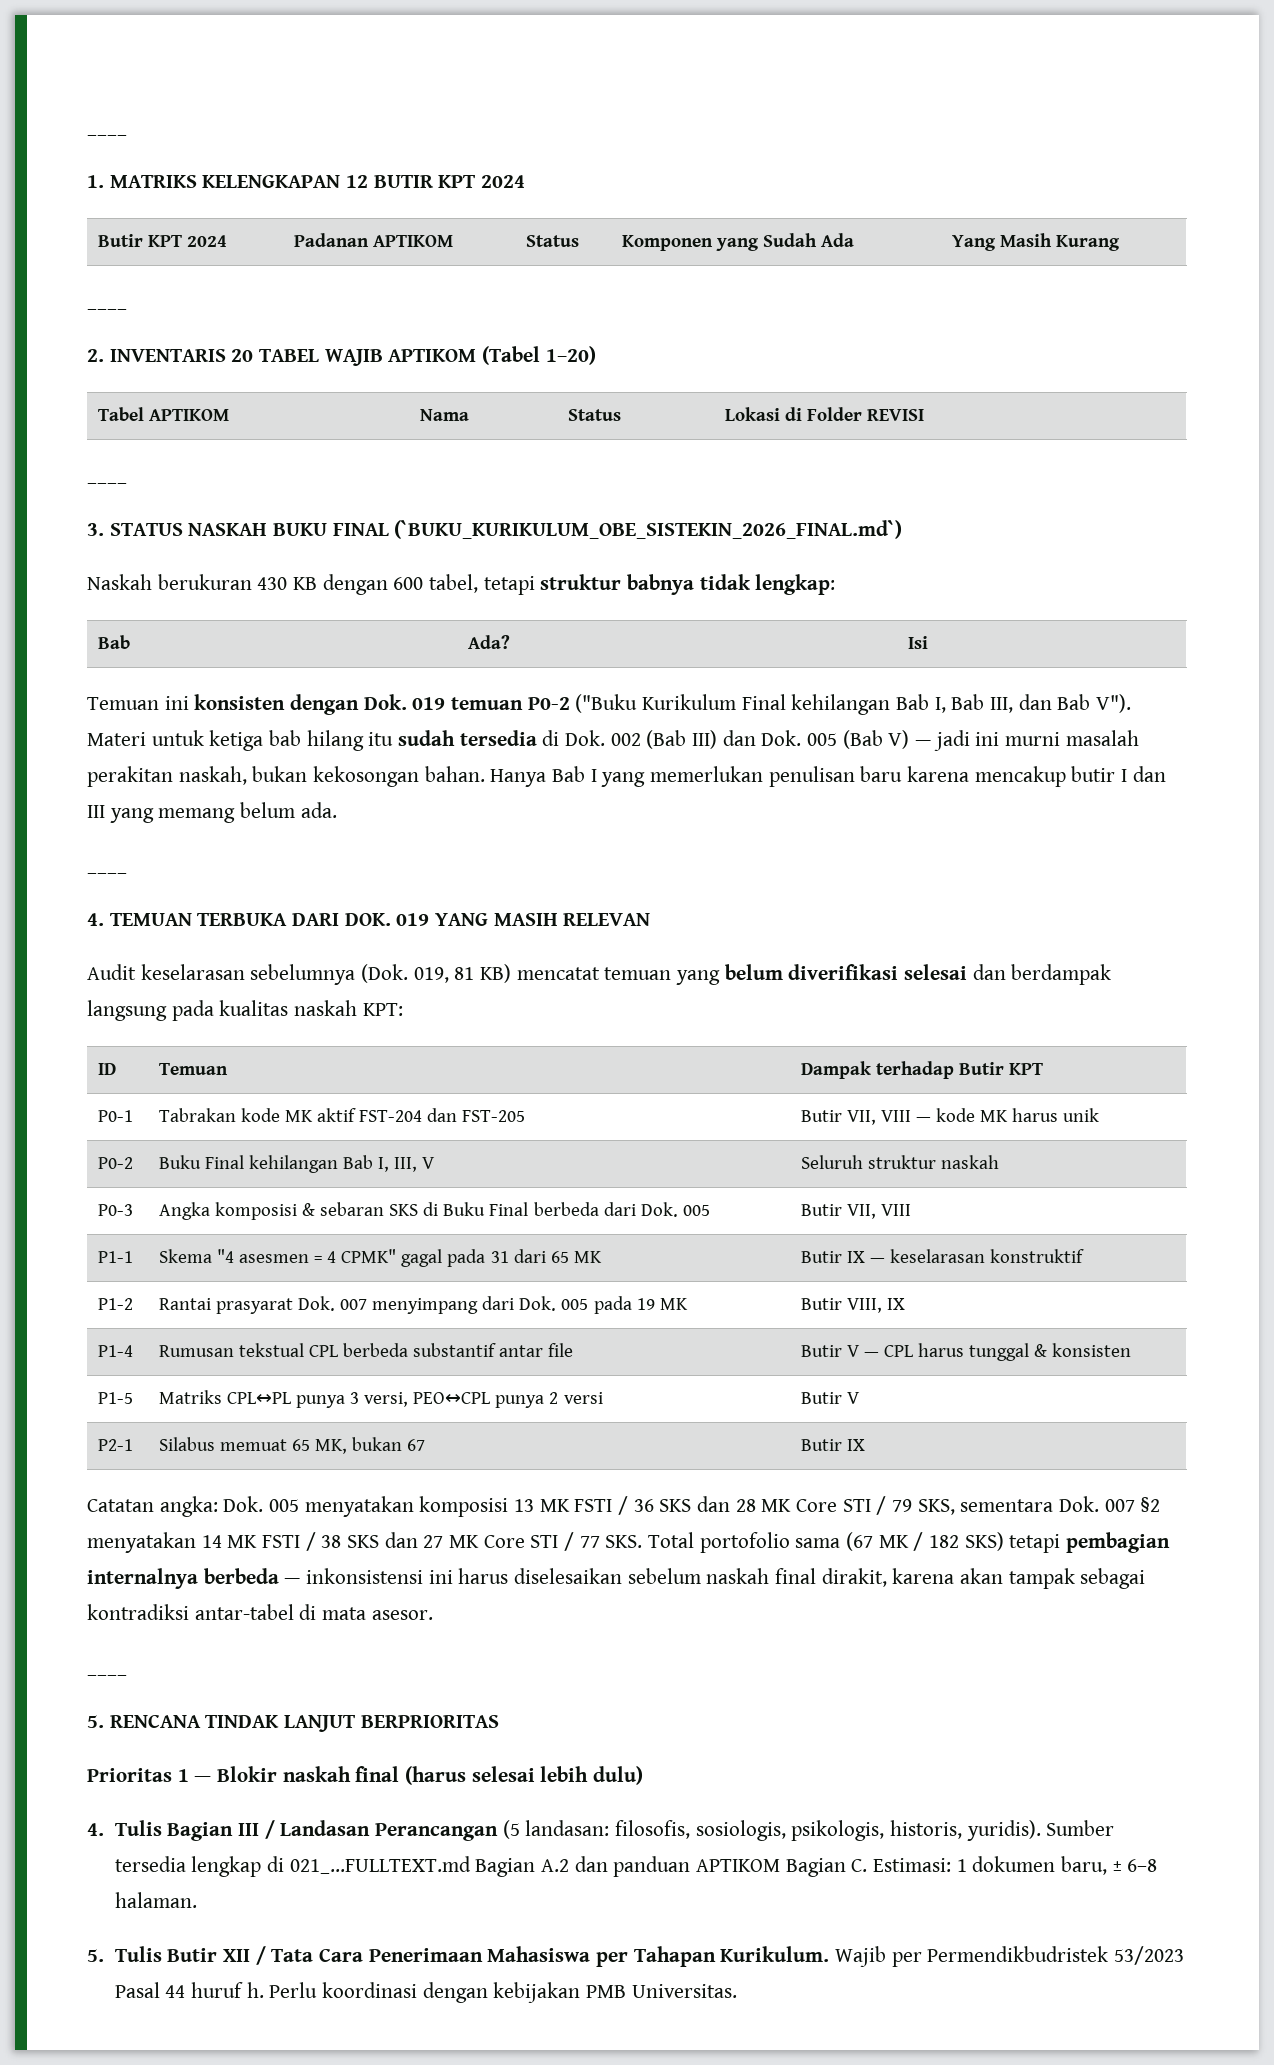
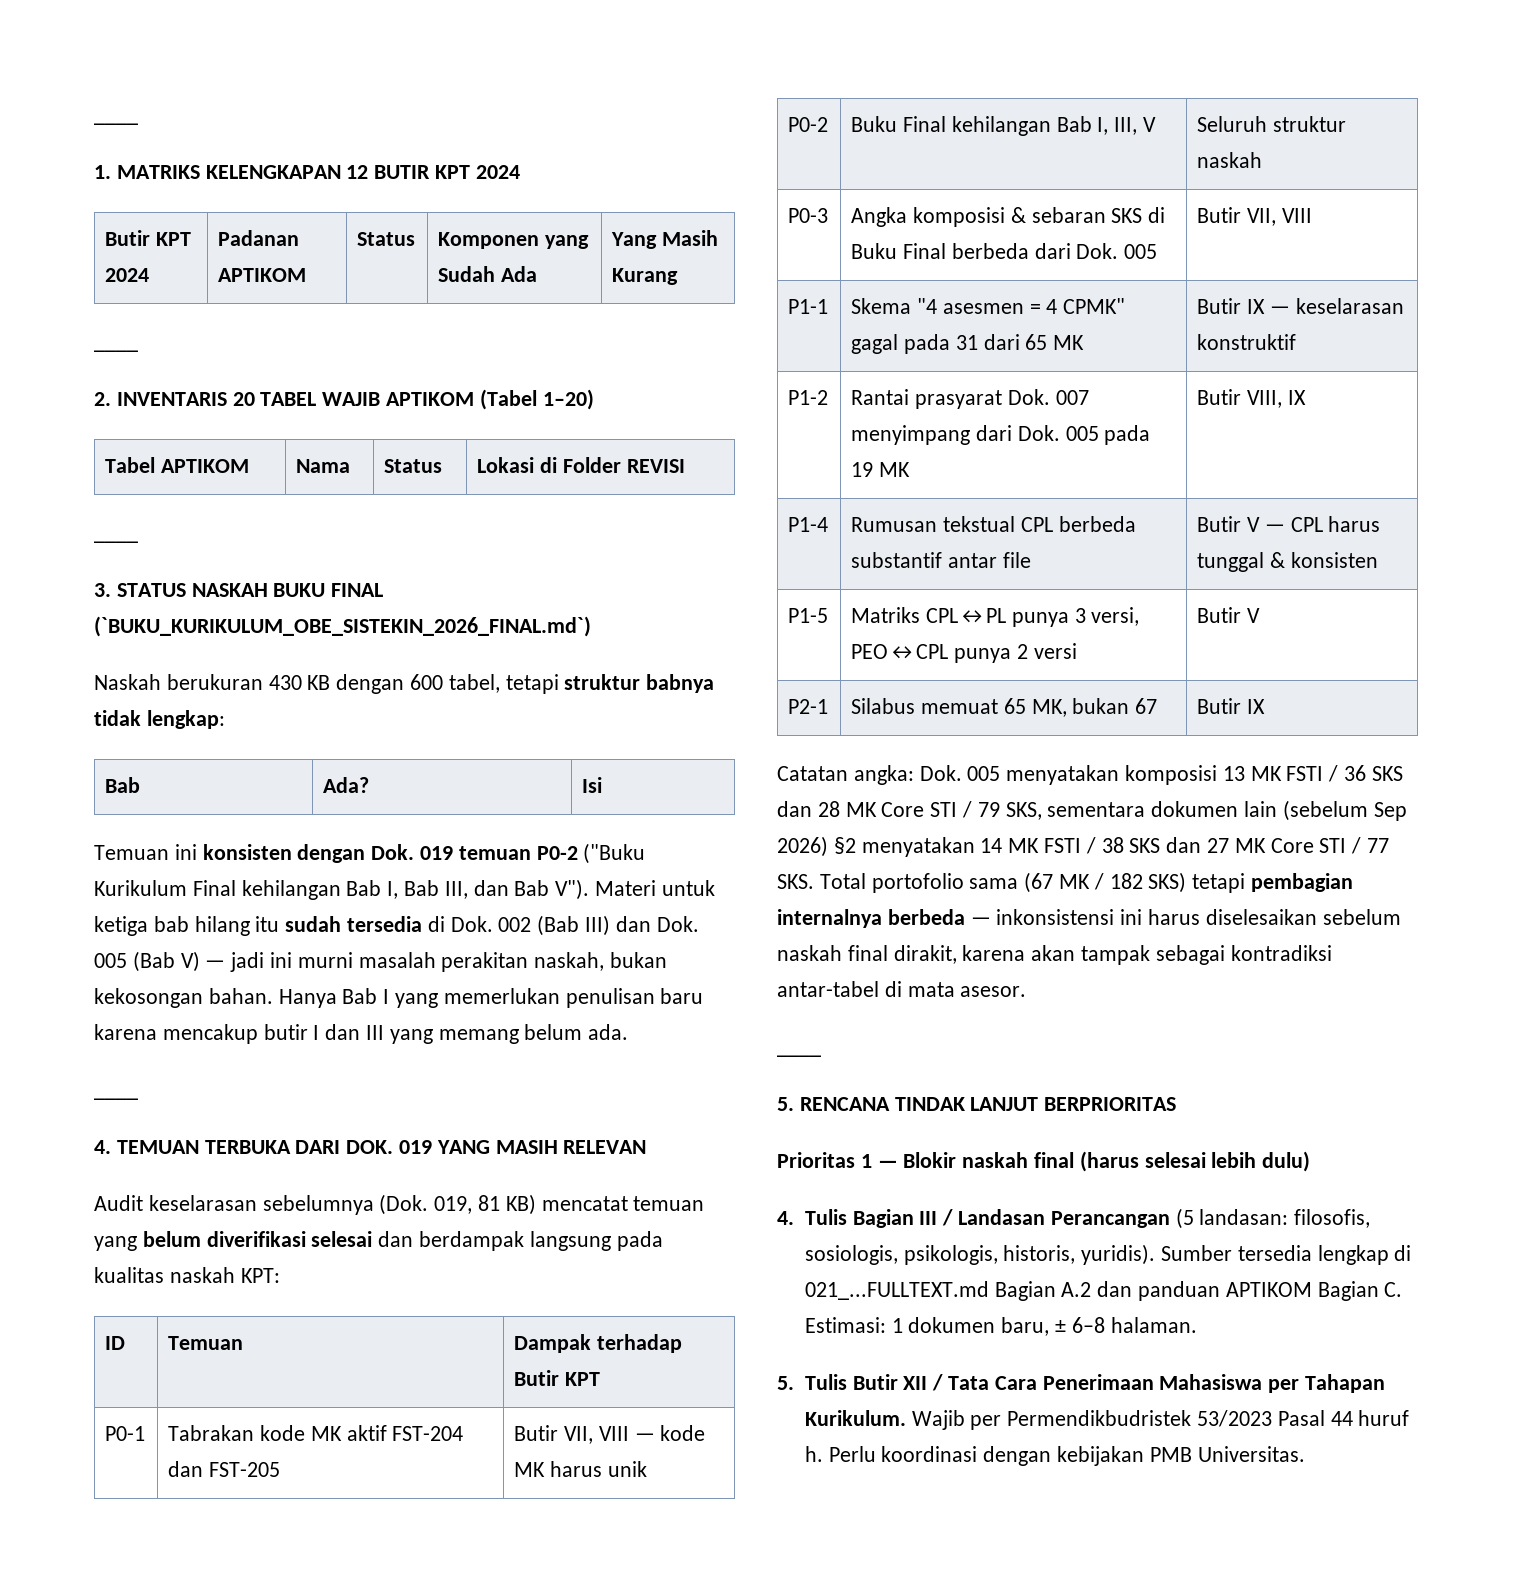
[1059,1496,1135,1512] Dok. 007 -> [1151,800,1407,821] [777,836,828,857] dokumen lain (sebelum Sep 2026)

